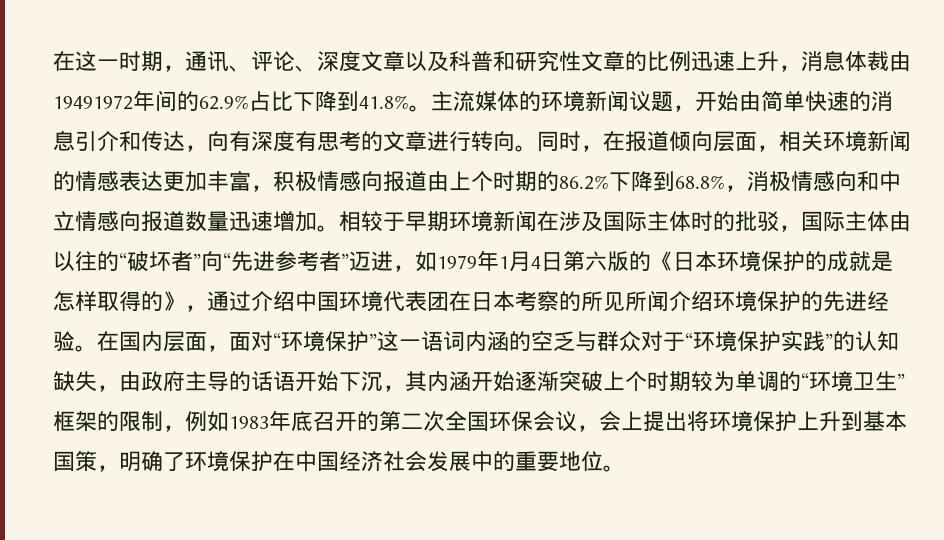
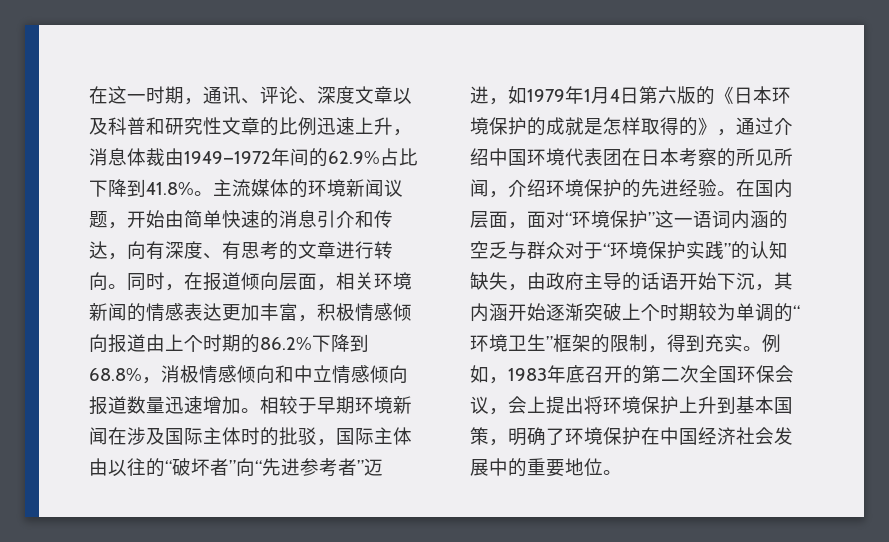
[53,95,133,110] 19491972 -> [184,151,271,164] 1949—1972
(295, 141) none -> [203,253,222,259] 、
(361, 181) none -> [393,303,412,321] 倾
(835, 181) none -> [237,365,256,383] 倾
(119, 221) none -> [370,365,389,383] 倾
(669, 301) none -> [489,191,508,198] ，
[185,411,229,432] 例如 -> [667,334,781,353] [470,365,508,384] 得到充实。例如，

